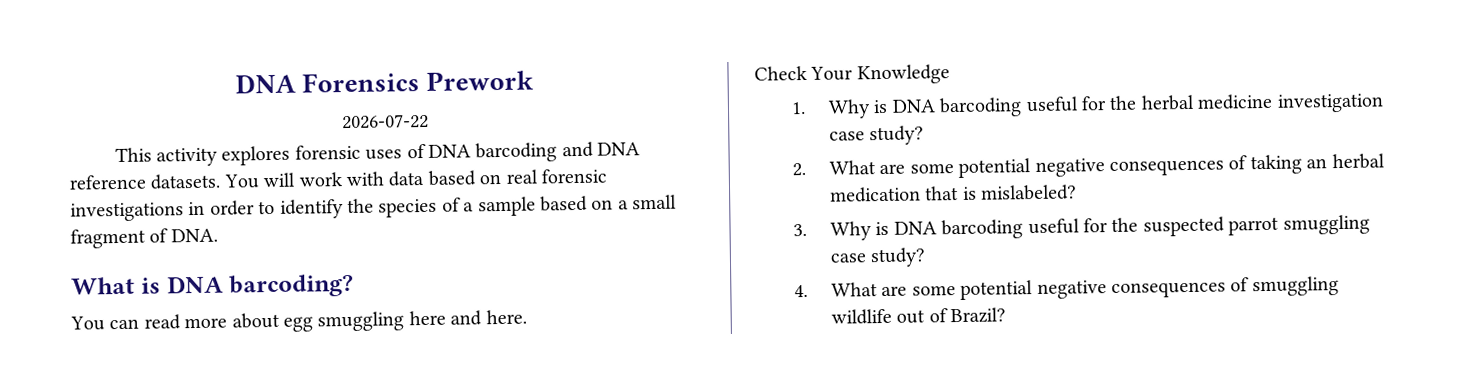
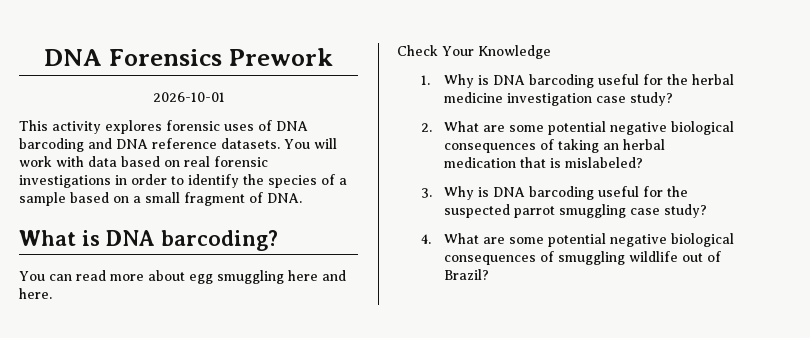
[342,113,429,130] 2026-07-22 -> [152,92,225,102] 2026-10-01
(1105, 167) none -> [671,121,735,135] biological
(1107, 289) none -> [671,233,735,247] biological

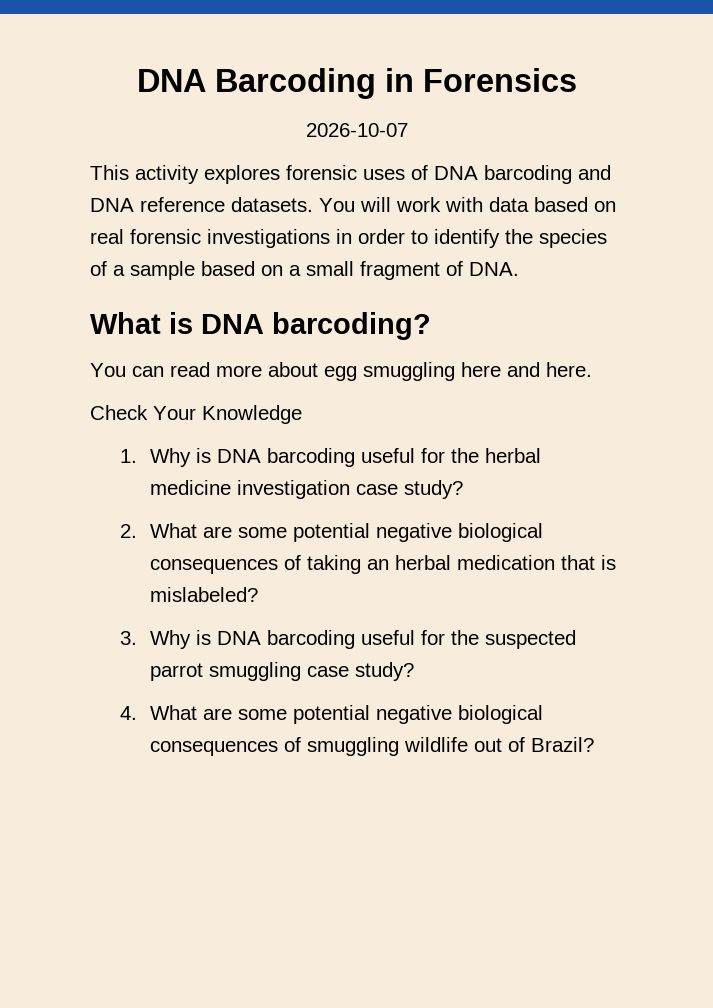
[44,49,103,66] DNA -> [136,68,414,99] DNA Barcoding in
[228,48,333,66] [152,92,225,102] Prework // 2026-10-01 -> [305,123,408,137] // 2026-10-07

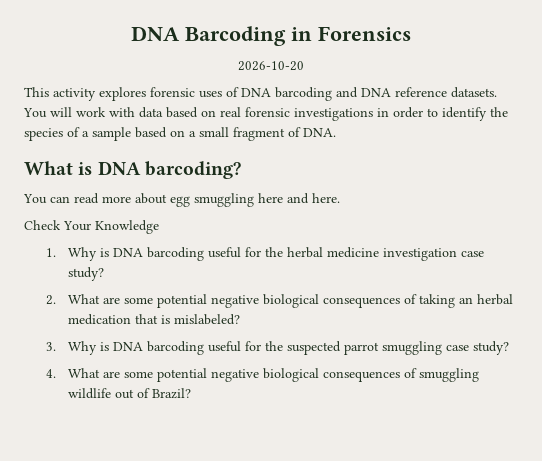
[305,123,408,137] 2026-10-07 -> [238,61,304,71] 2026-10-20

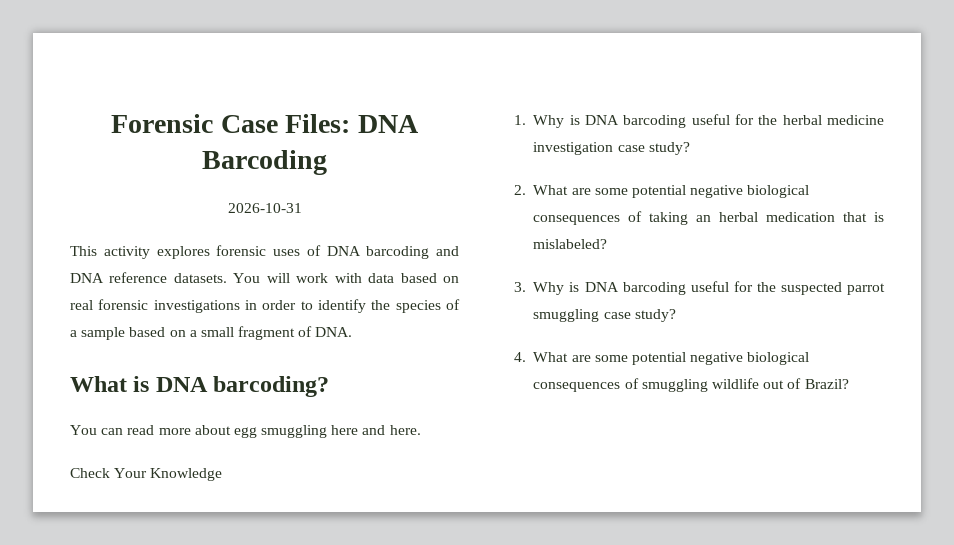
(131, 33) none -> [111,114,351,133] Forensic Case Files:
[291,26,411,41] [238,61,304,71] in Forensics // 2026-10-20 -> [227,203,302,213] // 2026-10-31

